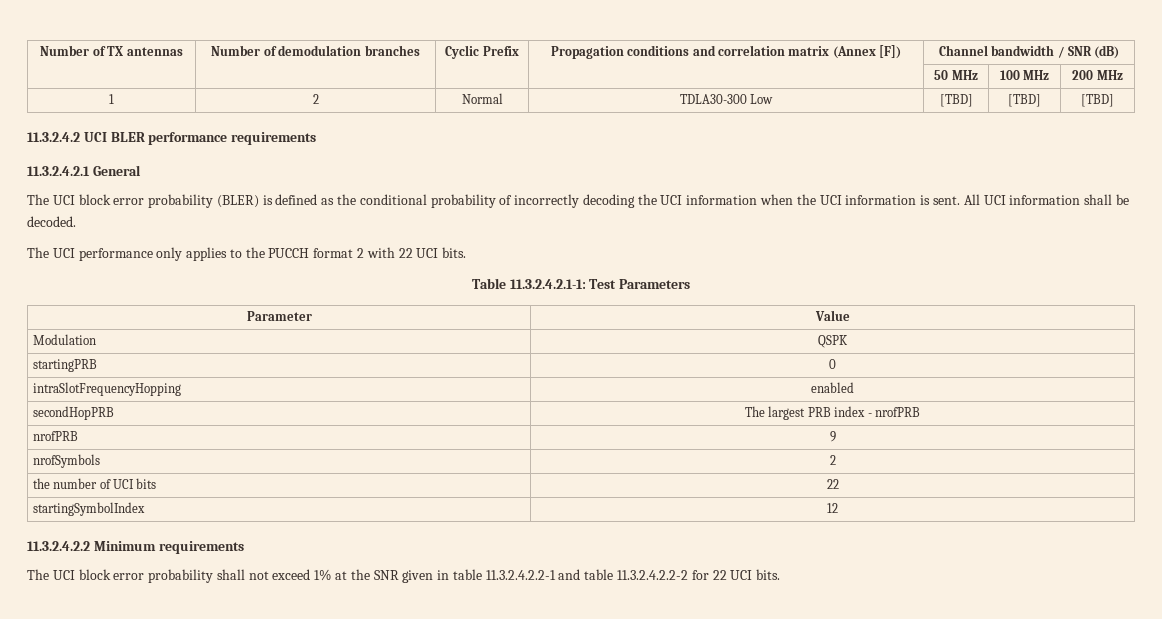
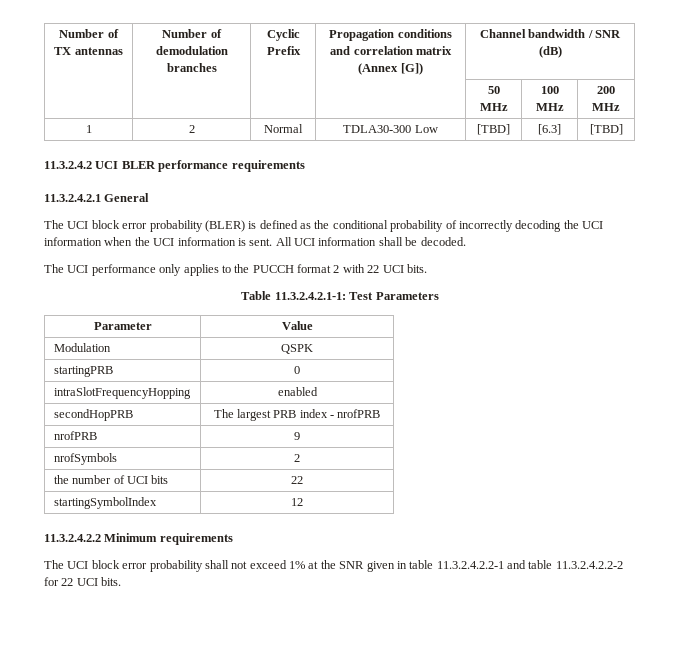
[879,45,902,59] [F]) -> [400,63,423,75] [G])
[1008,94,1041,107] [TBD] -> [538,124,561,135] [6.3]

